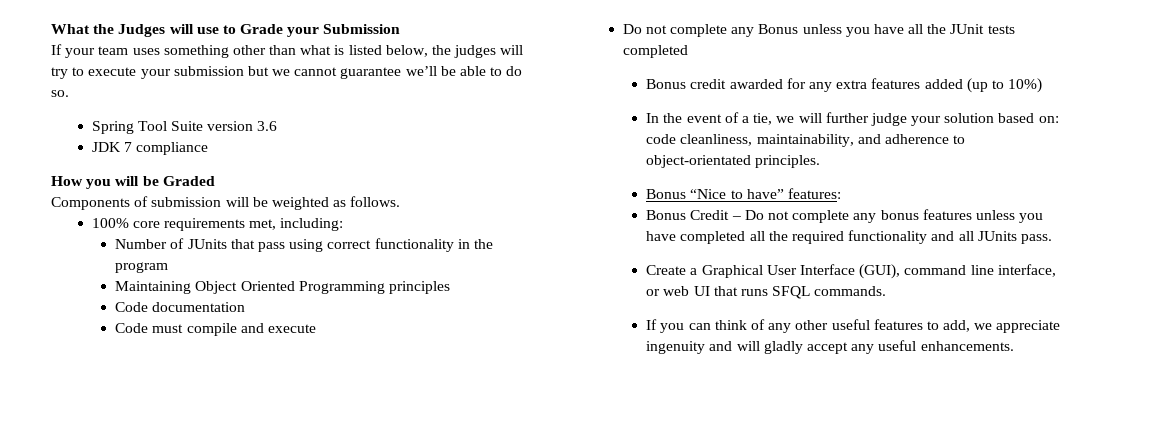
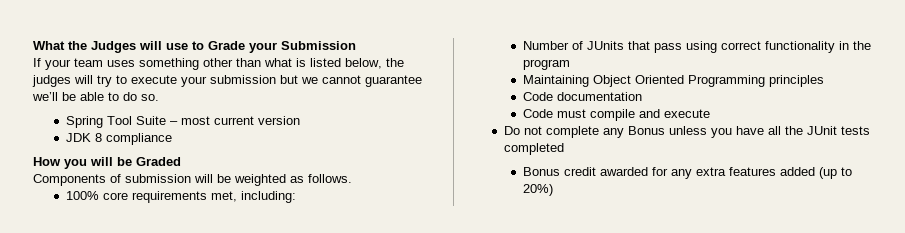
(203, 126) none -> [169,116,254,125] – most current
[257,121,278,131] 3.6 -> (300, 120) none
[123,142,132,152] 7 -> [94,133,102,142] 8
[1008,78,1043,93] [646,112,1059,126] [646,134,966,147] [646,155,821,168] [646,188,841,199] [646,209,1044,223] [646,230,1052,244] [646,264,1056,279] [646,286,887,299] [646,319,1061,333] [646,340,1014,354] 10%) // In the event of a tie, we will further judge your solution based on: code cleanliness, maintainability, and adherence to object-orientated principles. // Bonus “Nice to have” features: // Bonus Credit – Do not complete any bonus features unless you have completed all the required functionality and all JUnits pass. // Create a Graphical User Interface (GUI), command line interface, or web UI that runs SFQL commands. // If you can think of any other useful features to add, we appreciate ingenuity and will gladly accept any useful enhancements. -> [522,184,553,196] 20%)

